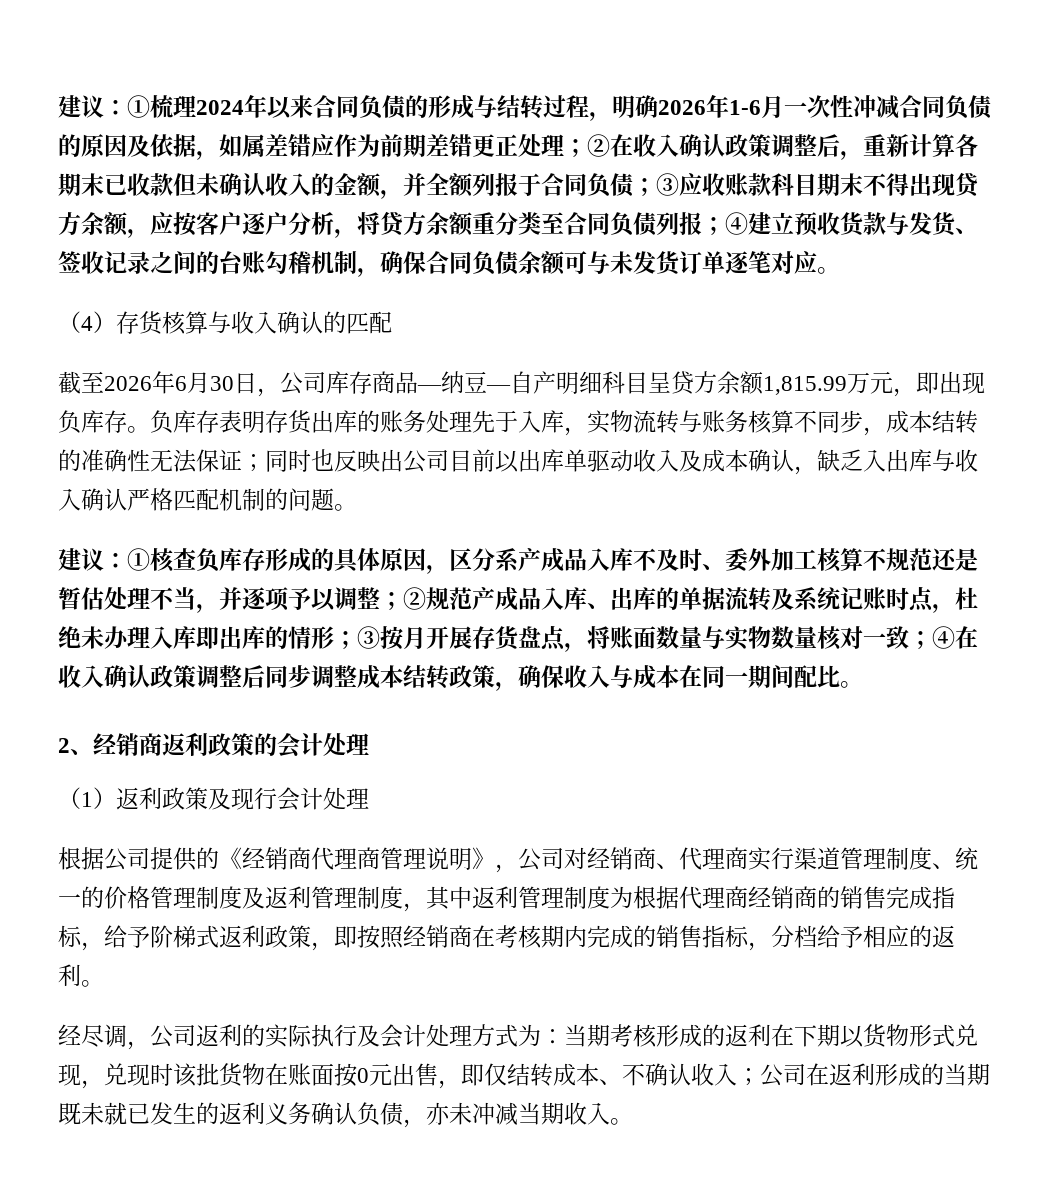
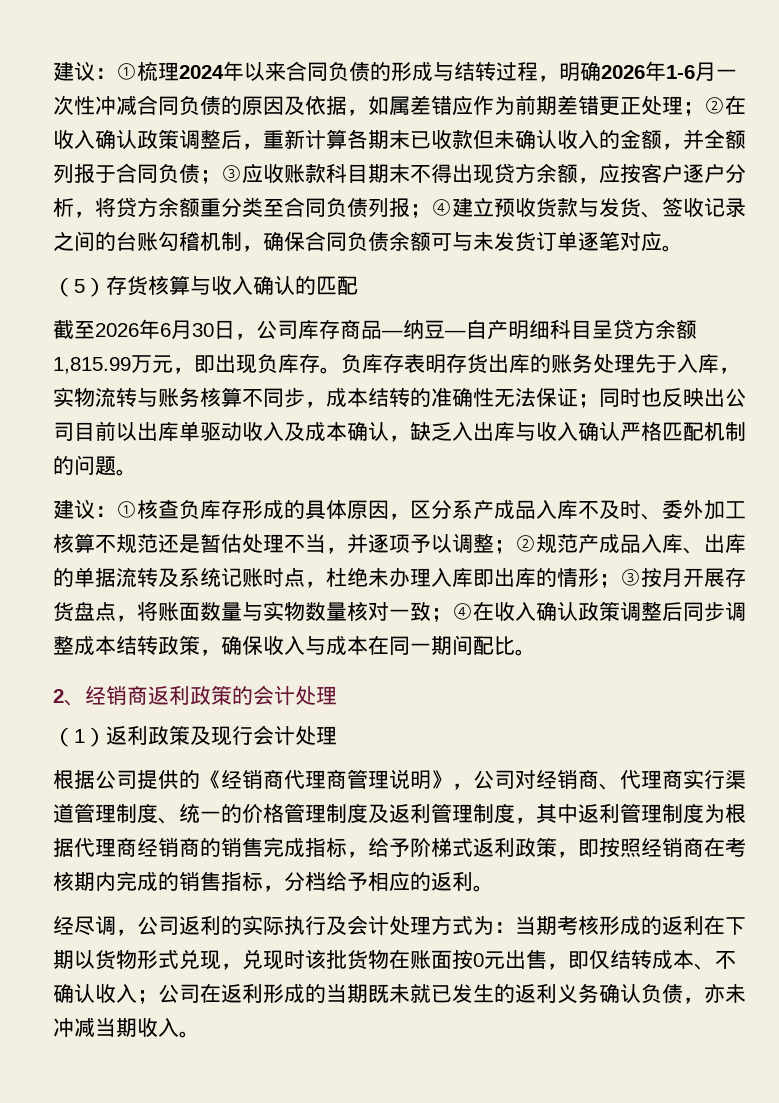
[81,316,93,331] 4 -> [74,279,85,293] 5

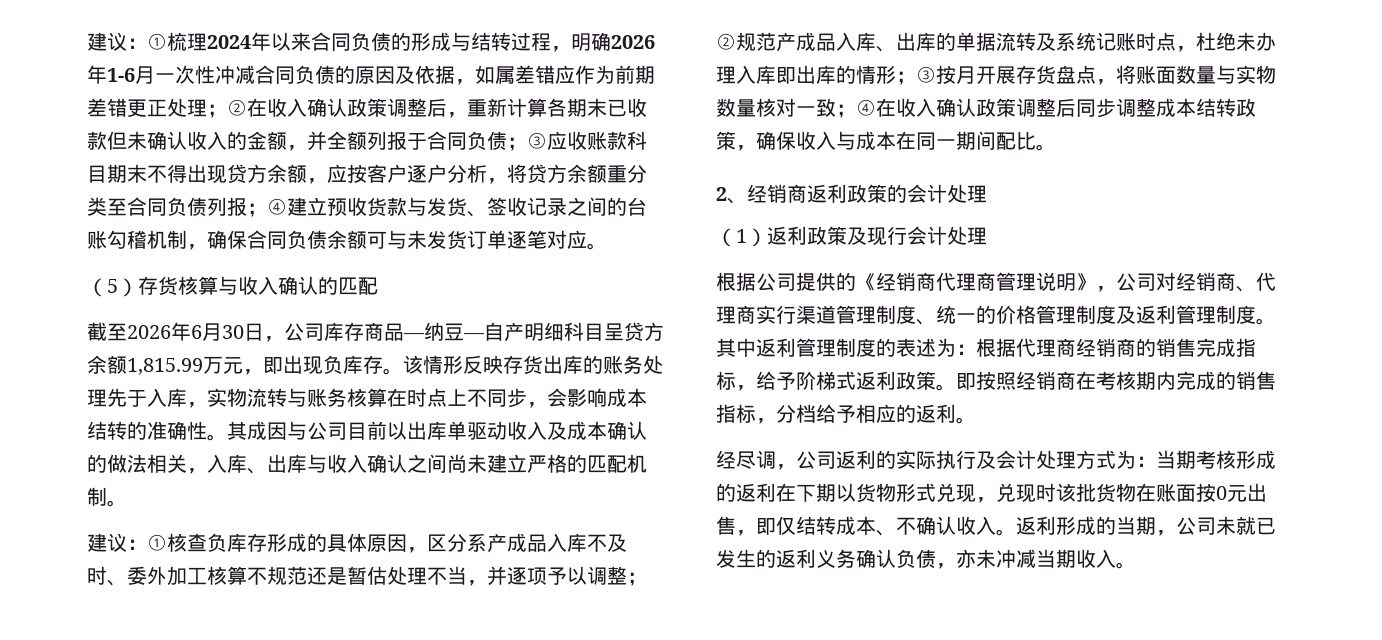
[341,353,446,374] 负库存表明 -> [403,355,503,374] 该情形反映
(242, 397) none -> [387,388,467,407] 在时点上
(326, 404) none -> [547,388,607,407] 会影响
[494,388,725,408] 无法保证；同时也反映出 -> [207,421,307,441] 。其成因与
[389,421,662,442] ，缺乏入出库与收入确认严格 -> [87,454,587,474] 的做法相关，入库、出库与收入确认之间尚未建立严格的
[53,455,116,476] 的问题 -> (107, 496) none
[515,817,536,824] ， -> [1256,318,1276,325] 。
[704,804,725,823] 为 -> [876,338,976,357] 的表述为：
[557,851,578,858] ， -> [936,384,956,391] 。
[137,983,221,1004] ；公司在 -> [996,529,1016,536] 。
[368,984,389,1004] 既 -> [1156,517,1216,536] ，公司

